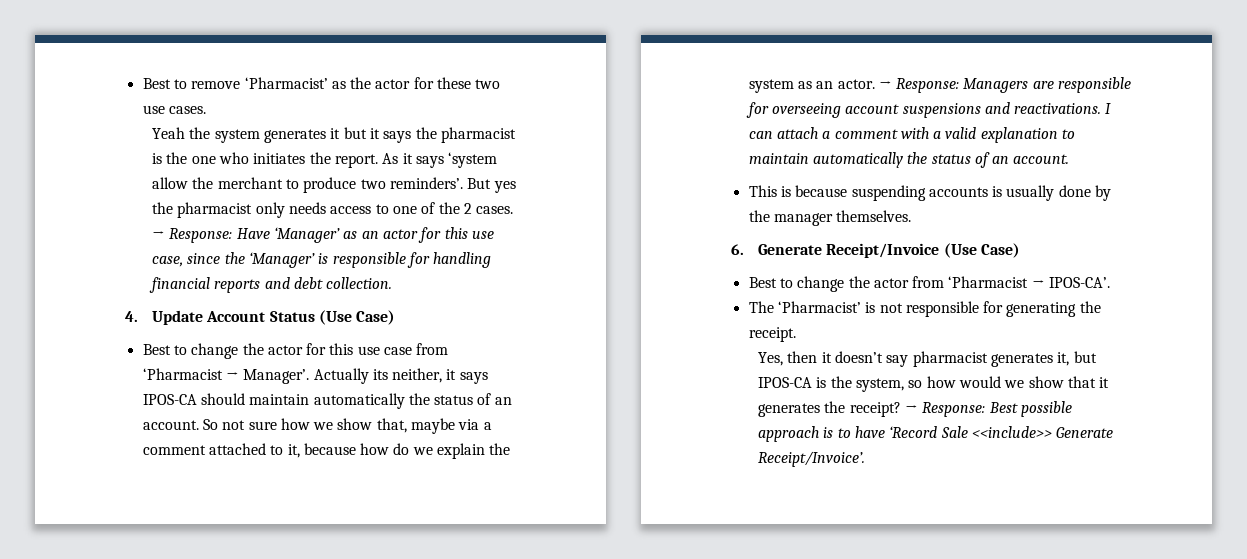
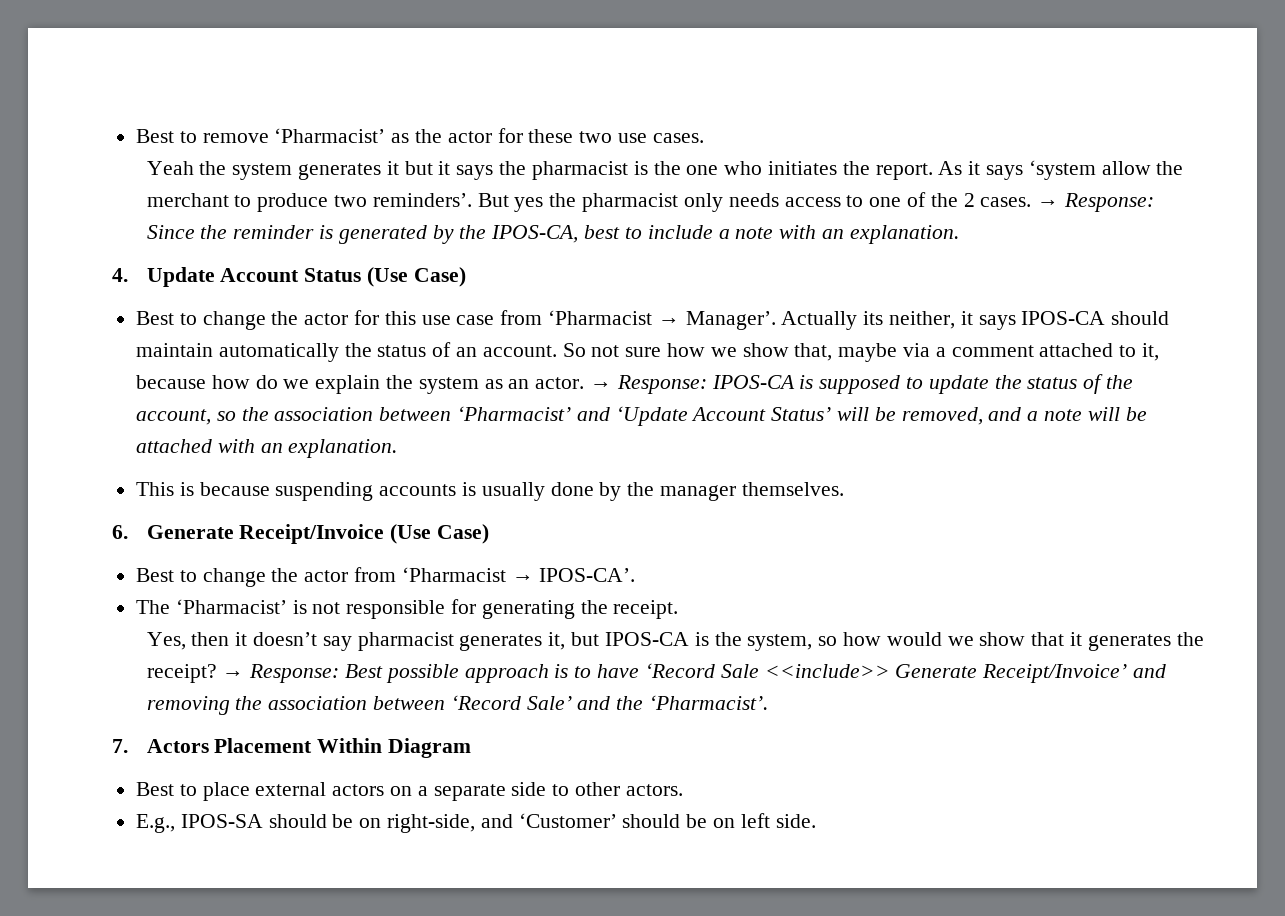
[236,227,494,243] [151,252,492,268] [148,277,393,293] Have ‘Manager’ as an actor for this use case, since the ‘Manager’ is responsible for handling financial reports and debt collection. -> [146,225,959,244] Since the reminder is generated by the IPOS-CA, best to include a note with an explanation.
[963,77,1132,93] [745,102,1112,118] [748,127,1076,143] [748,152,1070,168] Managers are responsible for overseeing account suspensions and reactivations. I can attach a comment with a valid explanation to maintain automatically the status of an account. -> [711,374,1134,394] [135,406,1147,426] [135,439,398,458] IPOS-CA is supposed to update the status of the account, so the association between ‘Pharmacist’ and ‘Update Account Status’ will be removed, and a note will be attached with an explanation.
[757,451,865,467] Receipt/Invoice’. -> [982,664,1166,683] [146,695,769,715] [112,738,472,758] [135,782,683,801] [135,813,816,833] Receipt/Invoice’ and removing the association between ‘Record Sale’ and the ‘Pharmacist’. // 7. Actors Placement Within Diagram // Best to place external actors on a separate side to other actors. // E.g., IPOS-SA should be on right-side, and ‘Customer’ should be on left side.

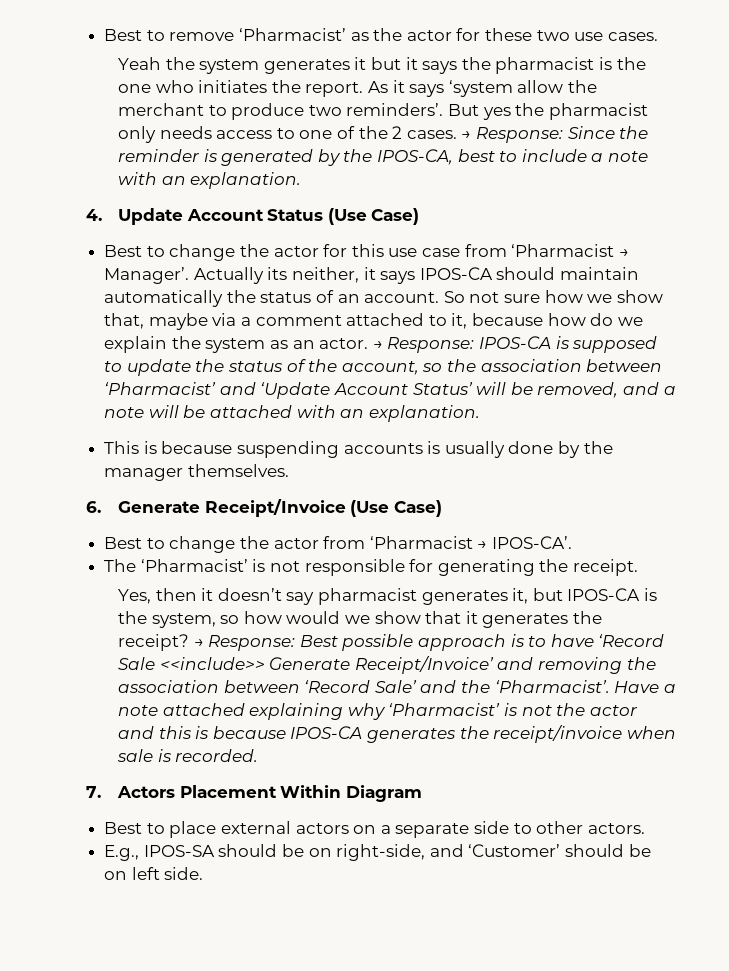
(769, 702) none -> [614,681,676,693] [118,703,638,720] [118,725,676,743] [117,749,259,762] Have a note attached explaining why ‘Pharmacist’ is not the actor and this is because IPOS-CA generates the receipt/invoice when sale is recorded.

